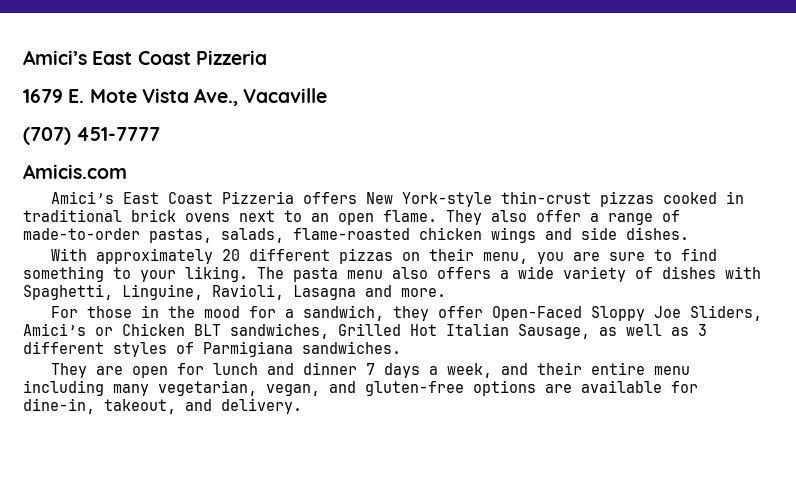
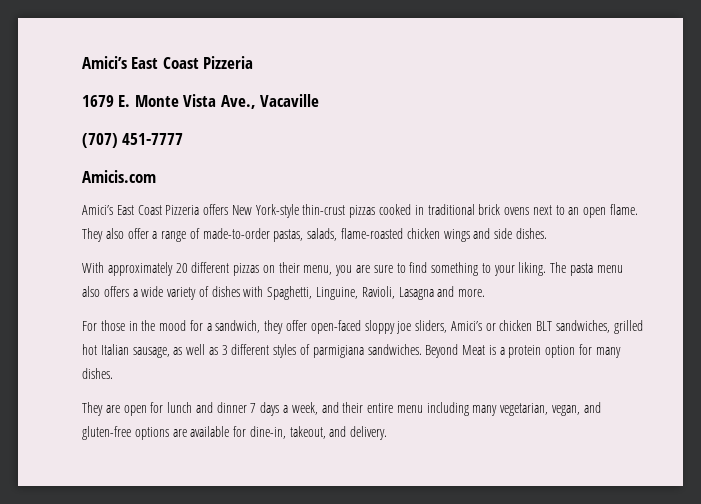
[89,89,137,103] Mote -> [134,95,179,107] Monte
[491,305,762,321] Open-Faced Sloppy Joe Sliders, -> [310,320,448,334] open-faced sloppy joe sliders,
[122,323,185,336] Chicken -> [499,320,533,331] chicken
[338,323,590,339] Grilled Hot Italian Sausage, -> [613,320,643,334] [82,344,170,358] grilled hot Italian sausage,
[203,341,293,357] Parmigiana -> [312,345,364,358] parmigiana
(401, 347) none -> [425,344,621,358] [82,368,113,379] Beyond Meat is a protein option for many dishes.

